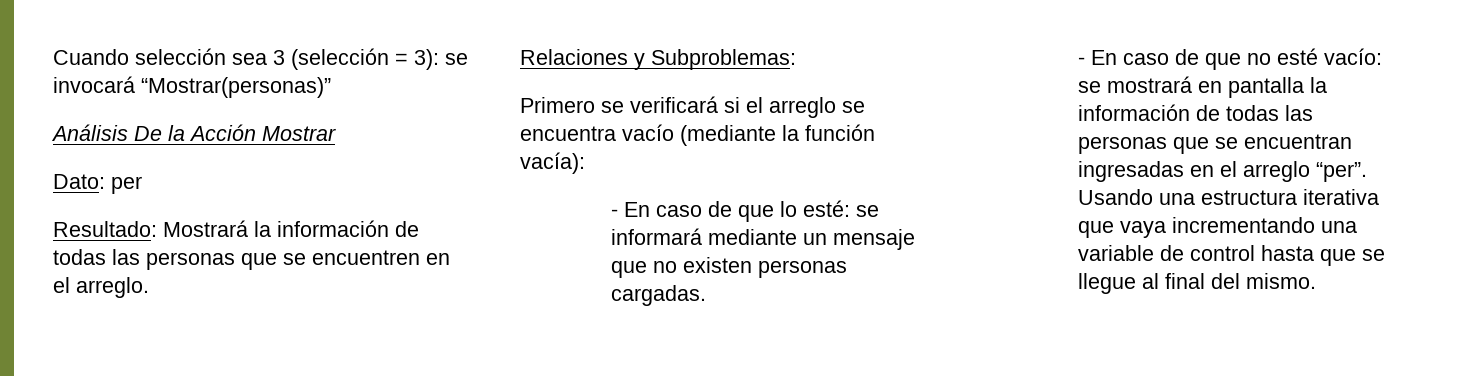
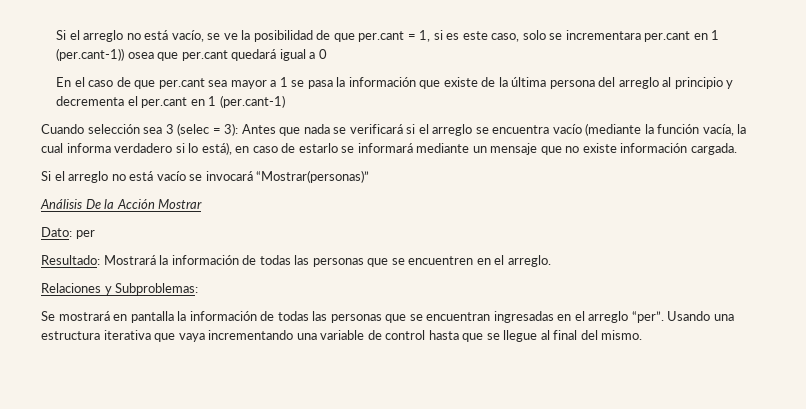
(53, 57) none -> [56,30,720,42] [56,48,327,61] [56,77,734,89] [56,95,285,108] Si el arreglo no está vacío, se ve la posibilidad de que per.cant = 1, si es este caso, solo se incrementara per.cant en 1 (per.cant-1)) osea que per.cant quedará igual a 0 // En el caso de que per.cant sea mayor a 1 se pasa la información que existe de la última persona del arreglo al principio y decrementa el per.cant en 1 (per.cant-1) //
[291,48,389,70] (selección -> [177,123,210,136] (selec
(439, 59) none -> [241,123,747,136] [41,142,737,155] [41,171,186,183] Antes que nada se verificará si el arreglo se encuentra vacío (mediante la función vacía, la cual informa verdadero si lo está), en caso de estarlo se informará mediante un mensaje que no existe información cargada. // Si el arreglo no está vacío
[520,96,865,118] [520,124,875,146] [520,152,585,174] [611,200,880,222] [611,228,916,250] [611,257,848,278] [611,285,707,306] [1078,48,1383,70] [1078,81,1102,93] Primero se verificará si el arreglo se encuentra vacío (mediante la función vacía): // - En caso de que lo esté: se informará mediante un mensaje que no existen personas cargadas. // - En caso de que no esté vacío: se -> [41,311,55,321] Se

